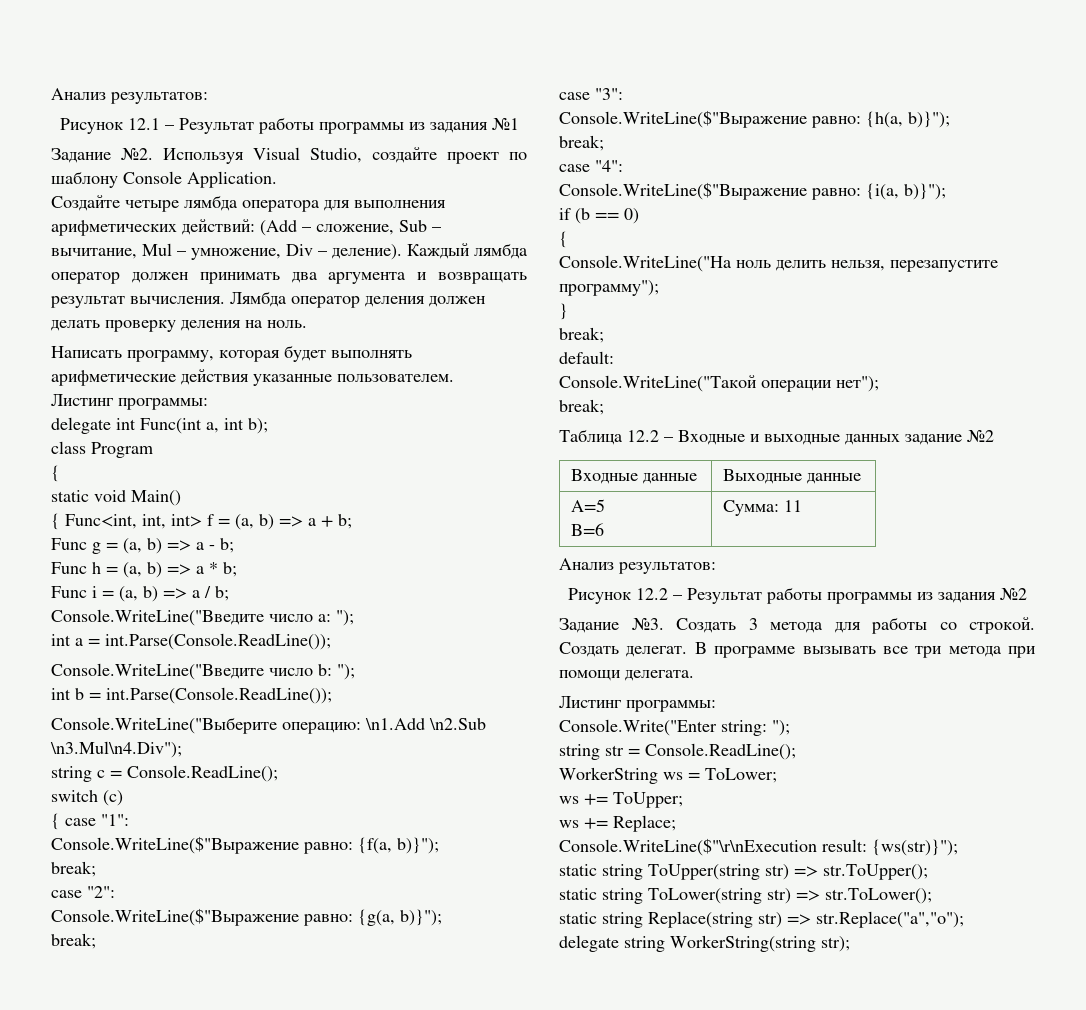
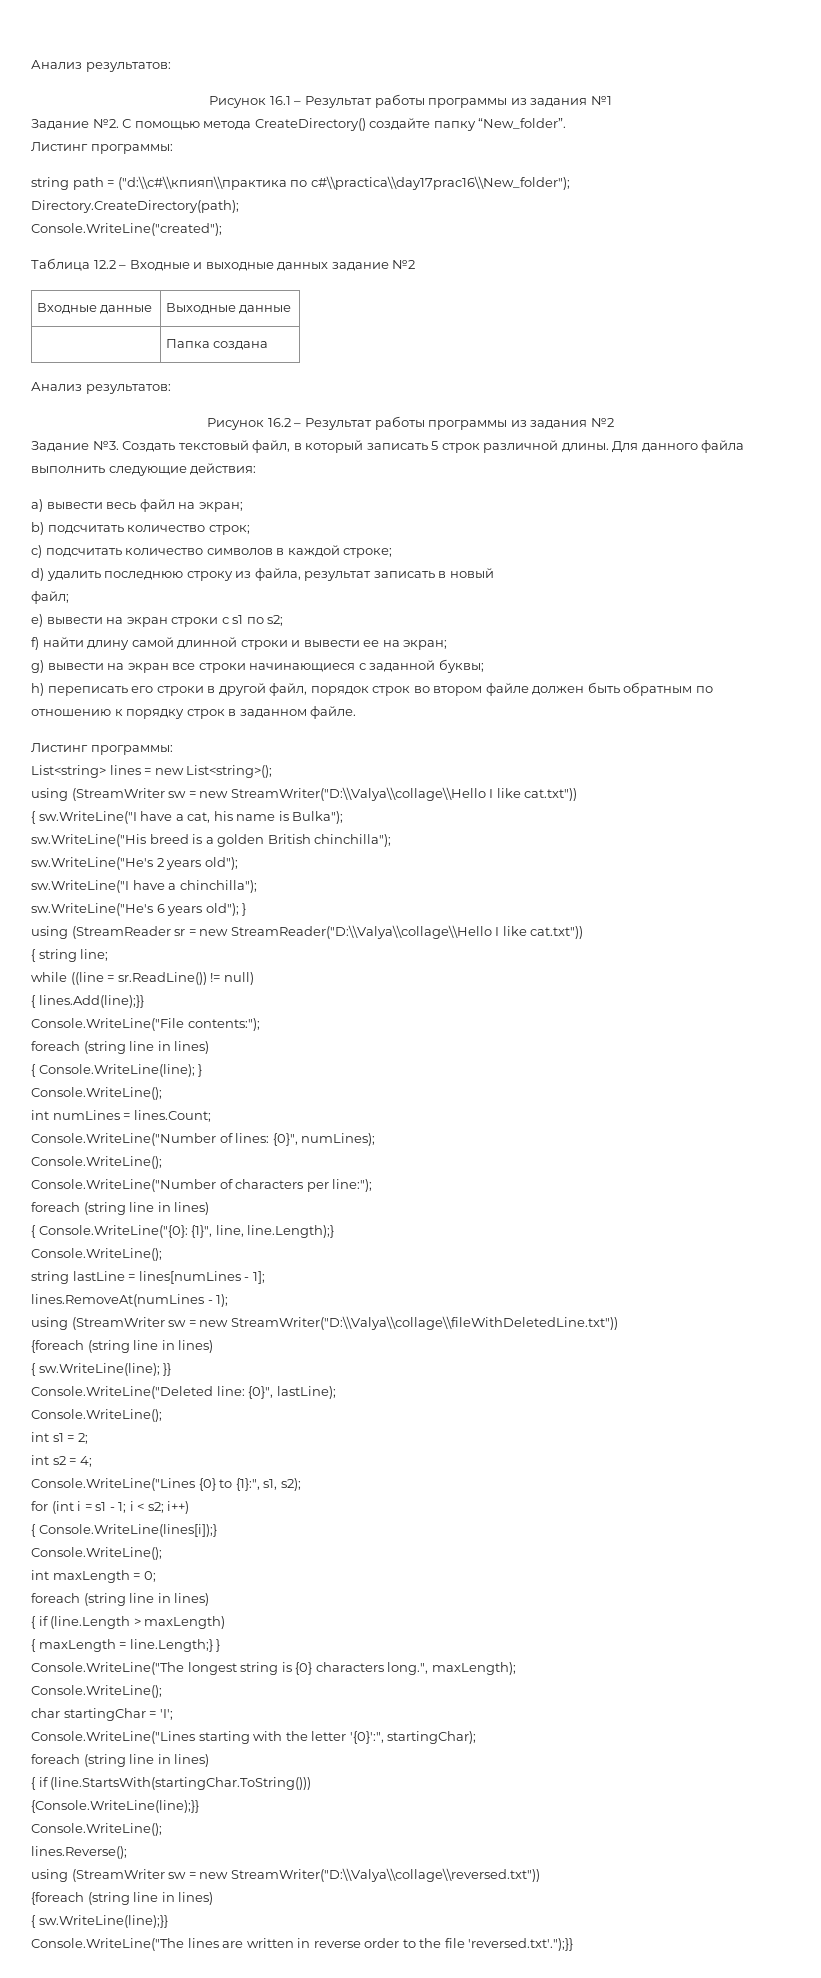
[51,88,208,104] [59,118,160,134] Анализ результатов: // Рисунок 12.1 -> [31,60,171,72] [209,96,291,108] Анализ результатов: // Рисунок 16.1
[163,147,527,164] [51,171,277,188] [51,195,446,212] [51,219,441,236] [51,243,528,260] [51,272,527,284] [50,291,486,308] [51,320,307,332] [51,345,412,362] [51,369,454,386] [51,394,208,410] [51,417,268,434] [51,441,153,458] [51,465,60,482] [51,490,181,506] [51,513,352,530] [51,538,234,554] [51,562,237,578] [51,586,229,602] [51,609,354,626] [51,633,331,650] [51,663,355,680] [51,687,332,704] [51,717,486,734] [50,741,182,758] [51,765,278,782] [51,790,123,806] [51,813,129,830] [51,836,439,854] [51,861,96,877] [51,886,115,898] [51,908,442,926] [51,933,96,949] [559,88,623,100] [559,110,950,128] [559,135,604,151] [559,160,623,172] [559,182,946,200] [559,208,639,224] [559,231,568,248] [559,255,998,272] [559,280,659,296] [559,303,568,320] [559,327,604,343] [559,351,614,364] [559,375,879,392] [559,399,604,415] Используя Visual Studio, создайте проект по шаблону Console Application. // Создайте четыре лямбда оператора для выполнения арифметических действий: (Add – сложение, Sub – вычитание, Mul – умножение, Div – деление). Каждый лямбда оператор должен принимать два аргумента и возвращать результат вычисления. Лямбда оператор деления должен делать проверку деления на ноль. // Написать программу, которая будет выполнять арифметические действия указанные пользователем. // Листинг программы: // delegate int Func(int a, int b); // class Program // { // static void Main() // { Func<int, int, int> f = (a, b) => a + b; // Func g = (a, b) => a - b; // Func h = (a, b) => a * b; // Func i = (a, b) => a / b; // Console.WriteLine("Введите число a: "); // int a = int.Parse(Console.ReadLine()); // Console.WriteLine("Введите число b: "); // int b = int.Parse(Console.ReadLine()); // Console.WriteLine("Выберите операцию: \n1.Add \n2.Sub \n3.Mul\n4.Div"); // string c = Console.ReadLine(); // switch (c) // { case "1": // Console.WriteLine($"Выражение равно: {f(a, b)}"); // break; // case "2": // Console.WriteLine($"Выражение равно: {g(a, b)}"); // break; // case "3": // Console.WriteLine($"Выражение равно: {h(a, b)}"); // break; // case "4": // Console.WriteLine($"Выражение равно: {i(a, b)}"); // if (b == 0) // { // Console.WriteLine("На ноль делить нельзя, перезапустите программу"); // } // break; // default: // Console.WriteLine("Такой операции нет"); // break; -> [122,118,567,131] [31,142,173,154] [31,176,570,190] [31,200,239,213] [31,223,222,236] С помощью метода CreateDirectory() создайте папку “New_folder”. // Листинг программы: // string path = ("d:\\с#\\кпияп\\практика по с#\\practica\\day17prac16\\New_folder"); // Directory.CreateDirectory(path); // Console.WriteLine("created");
[571,499,606,512] [571,523,605,536] [723,500,803,516] [559,558,716,574] [567,588,668,604] A=5 // B=6 | Сумма: 11 // Анализ результатов: // Рисунок 12.2 -> [165,339,269,350] [31,382,171,394] [207,418,291,430] | Папка создана // Анализ результатов: // Рисунок 16.2
[748,617,1035,634] [559,642,1036,658] [559,670,694,681] [559,696,716,712] [559,719,790,736] [559,743,796,760] [559,767,777,784] [559,792,683,808] [559,815,676,832] [559,838,958,856] [559,864,928,880] [559,888,932,904] [559,911,964,928] [559,935,850,952] 3 метода для работы со строкой. Создать делегат. В программе вызывать все три метода при помощи делегата. // Листинг программы: // Console.Write("Enter string: "); // string str = Console.ReadLine(); // WorkerString ws = ToLower; // ws += ToUpper; // ws += Replace; // Console.WriteLine($"\r\nExecution result: {ws(str)}"); // static string ToUpper(string str) => str.ToUpper(); // static string ToLower(string str) => str.ToLower(); // static string Replace(string str) => str.Replace("а","о"); // delegate string WorkerString(string str); -> [178,440,745,453] [31,463,257,476] [31,499,243,512] [31,522,250,535] [31,545,393,558] [31,568,494,581] [31,591,69,604] [31,614,284,627] [31,637,448,650] [31,659,484,673] [31,682,713,696] [31,706,357,719] [31,743,173,755] [31,765,273,778] [31,787,578,801] [31,811,344,824] [31,834,392,847] [31,857,238,870] [31,880,257,893] [31,903,247,916] [31,925,584,939] [31,949,109,962] [31,972,254,985] [31,995,144,1008] [31,1018,260,1031] [31,1041,210,1054] [31,1064,203,1077] [31,1087,162,1100] [31,1110,211,1122] [31,1133,376,1146] [31,1156,162,1169] [31,1179,373,1192] [31,1202,210,1215] [31,1225,335,1238] [31,1248,162,1261] [31,1271,265,1284] [31,1294,229,1307] [31,1316,618,1330] [31,1340,214,1353] [31,1363,172,1376] [31,1386,336,1399] [31,1409,162,1422] [31,1432,88,1444] [31,1455,92,1467] [31,1478,301,1491] [31,1501,190,1514] [31,1524,217,1537] [31,1547,162,1560] [31,1570,156,1583] [31,1593,210,1606] [31,1616,226,1629] [31,1639,221,1652] [31,1662,516,1675] [31,1685,162,1698] [31,1708,173,1721] [31,1731,477,1744] [31,1754,210,1767] [31,1777,312,1790] [31,1800,199,1813] [31,1823,162,1836] [31,1846,127,1859] [31,1868,540,1882] [31,1892,214,1905] [31,1915,168,1928] [31,1938,574,1951] текстовый файл, в который записать 5 строк различной длины. Для данного файла выполнить следующие действия: // a) вывести весь файл на экран; // b) подсчитать количество строк; // c) подсчитать количество символов в каждой строке; // d) удалить последнюю строку из файла, результат записать в новый // файл; // e) вывести на экран строки с s1 по s2; // f) найти длину самой длинной строки и вывести ее на экран; // g) вывести на экран все строки начинающиеся с заданной буквы; // h) переписать его строки в другой файл, порядок строк во втором файле должен быть обратным по отношению к порядку строк в заданном файле. // Листинг программы: // List<string> lines = new List<string>(); // using (StreamWriter sw = new StreamWriter("D:\\Valya\\collage\\Hello I like cat.txt")) // { sw.WriteLine("I have a cat, his name is Bulka"); // sw.WriteLine("His breed is a golden British chinchilla"); // sw.WriteLine("He's 2 years old"); // sw.WriteLine("I have a chinchilla"); // sw.WriteLine("He's 6 years old"); } // using (StreamReader sr = new StreamReader("D:\\Valya\\collage\\Hello I like cat.txt")) // { string line; // while ((line = sr.ReadLine()) != null) // { lines.Add(line);}} // Console.WriteLine("File contents:"); // foreach (string line in lines) // { Console.WriteLine(line); } // Console.WriteLine(); // int numLines = lines.Count; // Console.WriteLine("Number of lines: {0}", numLines); // Console.WriteLine(); // Console.WriteLine("Number of characters per line:"); // foreach (string line in lines) // { Console.WriteLine("{0}: {1}", line, line.Length);} // Console.WriteLine(); // string lastLine = lines[numLines - 1]; // lines.RemoveAt(numLines - 1); // using (StreamWriter sw = new StreamWriter("D:\\Valya\\collage\\fileWithDeletedLine.txt")) // {foreach (string line in lines) // { sw.WriteLine(line); }} // Console.WriteLine("Deleted line: {0}", lastLine); // Console.WriteLine(); // int s1 = 2; // int s2 = 4; // Console.WriteLine("Lines {0} to {1}:", s1, s2); // for (int i = s1 - 1; i < s2; i++) // { Console.WriteLine(lines[i]);} // Console.WriteLine(); // int maxLength = 0; // foreach (string line in lines) // { if (line.Length > maxLength) // { maxLength = line.Length;} } // Console.WriteLine("The longest string is {0} characters long.", maxLength); // Console.WriteLine(); // char startingChar = 'I'; // Console.WriteLine("Lines starting with the letter '{0}':", startingChar); // foreach (string line in lines) // { if (line.StartsWith(startingChar.ToString())) // {Console.WriteLine(line);}} // Console.WriteLine(); // lines.Reverse(); // using (StreamWriter sw = new StreamWriter("D:\\Valya\\collage\\reversed.txt")) // {foreach (string line in lines) // { sw.WriteLine(line);}} // Console.WriteLine("The lines are written in reverse order to the file 'reversed.txt'.");}}

